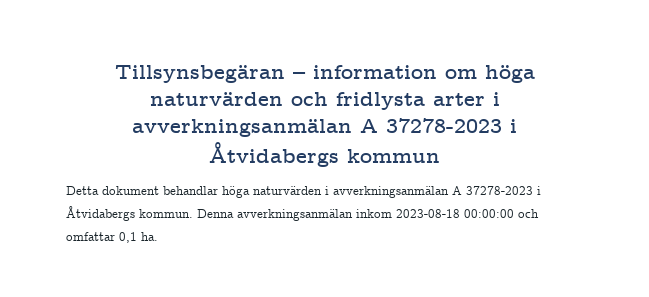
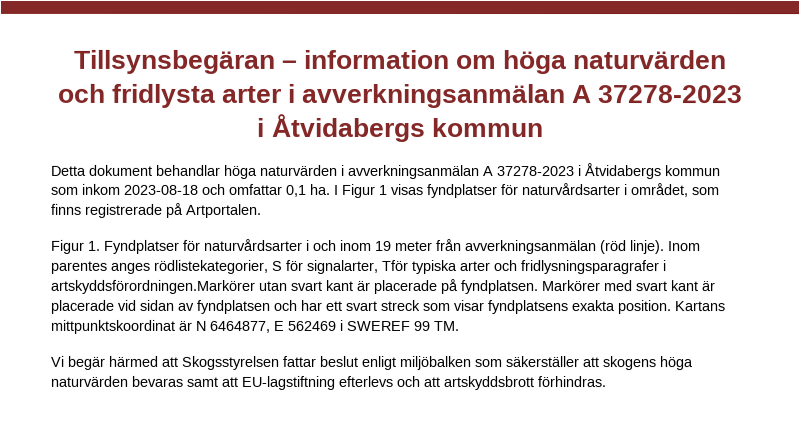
[139,209,353,221] kommun. Denna avverkningsanmälan -> [665,165,721,177] [51,186,79,195] kommun som
[464,209,514,218] 00:00:00 -> (199, 189) none
(158, 236) none -> [334,183,720,199] [50,202,262,218] [50,238,700,255] [50,259,666,275] [50,279,715,295] [50,299,725,315] [50,319,459,334] [50,355,693,371] [50,375,606,391] I Figur 1 visas fyndplatser för naturvårdsarter i området, som finns registrerade på Artportalen. // Figur 1. Fyndplatser för naturvårdsarter i och inom 19 meter från avverkningsanmälan (röd linje). Inom parentes anges rödlistekategorier, S för signalarter, Tför typiska arter och fridlysningsparagrafer i artskyddsförordningen.Markörer utan svart kant är placerade på fyndplatsen. Markörer med svart kant är placerade vid sidan av fyndplatsen och har ett svart streck som visar fyndplatsens exakta position. Kartans mittpunktskoordinat är N 6464877, E 562469 i SWEREF 99 TM. // Vi begär härmed att Skogsstyrelsen fattar beslut enligt miljöbalken som säkerställer att skogens höga naturvärden bevaras samt att EU-lagstiftning efterlevs och att artskyddsbrott förhindras.

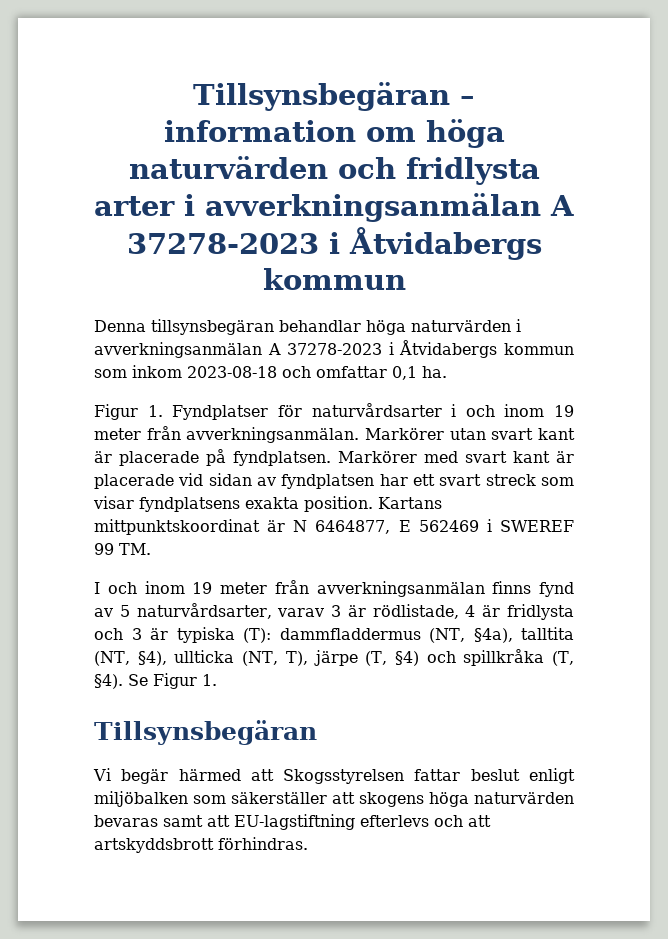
[51,164,153,176] Detta dokument -> [94,319,274,335] Denna tillsynsbegäran
[334,183,720,199] [50,202,262,218] I Figur 1 visas fyndplatser för naturvårdsarter i området, som finns registrerade på Artportalen. -> (447, 372) none
[464,240,700,255] [50,259,666,275] [50,279,255,294] avverkningsanmälan (röd linje). Inom parentes anges rödlistekategorier, S för signalarter, Tför typiska arter och fridlysningsparagrafer i artskyddsförordningen.Markörer -> [186,427,444,443] avverkningsanmälan. Markörer
[273,299,297,311] och -> (375, 481) none
(459, 326) none -> [94,580,574,597] [94,603,575,620] [94,627,574,643] [94,649,575,666] [94,673,217,689] [94,720,317,745] // I och inom 19 meter från avverkningsanmälan finns fynd av 5 naturvårdsarter, varav 3 är rödlistade, 4 är fridlysta och 3 är typiska (T): dammfladdermus (NT, §4a), talltita (NT, §4), ullticka (NT, T), järpe (T, §4) och spillkråka (T, §4). Se Figur 1. // Tillsynsbegäran

